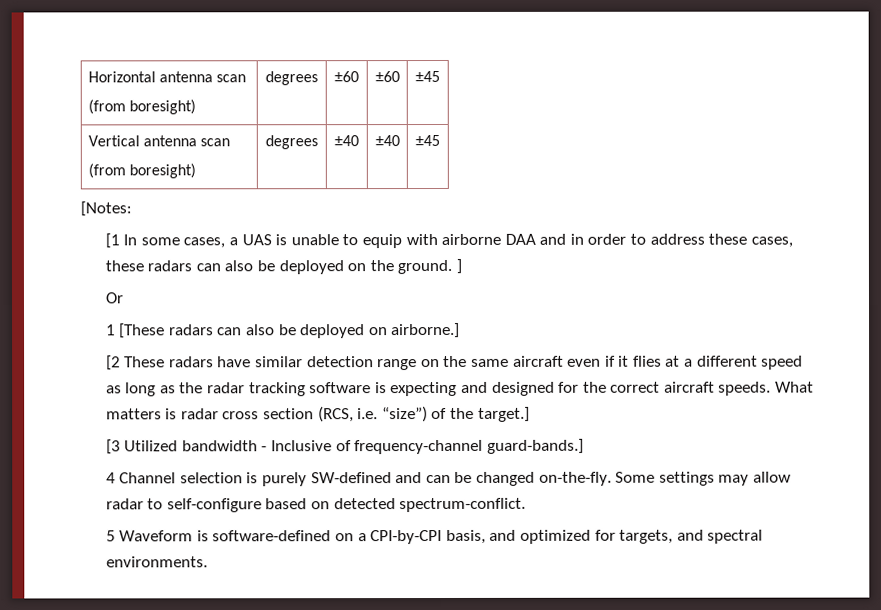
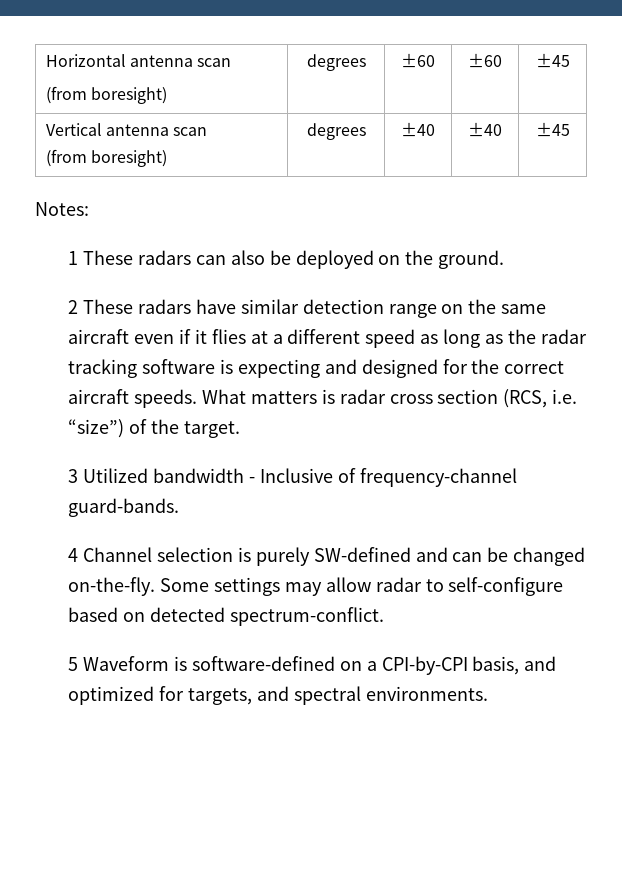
[80,201,132,217] [104,233,793,249] [104,260,144,272] [Notes: // [1 In some cases, a UAS is unable to equip with airborne DAA and in order to address these cases, these -> [35,202,89,216] [68,250,134,265] Notes: // 1 These
[455,258,462,274] [104,292,123,304] [105,322,461,339] [105,355,121,371] ] // Or // 1 [These radars can also be deployed on airborne.] // [2 -> [68,300,79,314] // 2
[477,406,530,422] [105,439,121,455] target.] // [3 -> [184,421,241,438] [68,469,79,483] target. // 3
[486,438,584,454] guard-bands.] -> [68,498,180,517] guard-bands.

